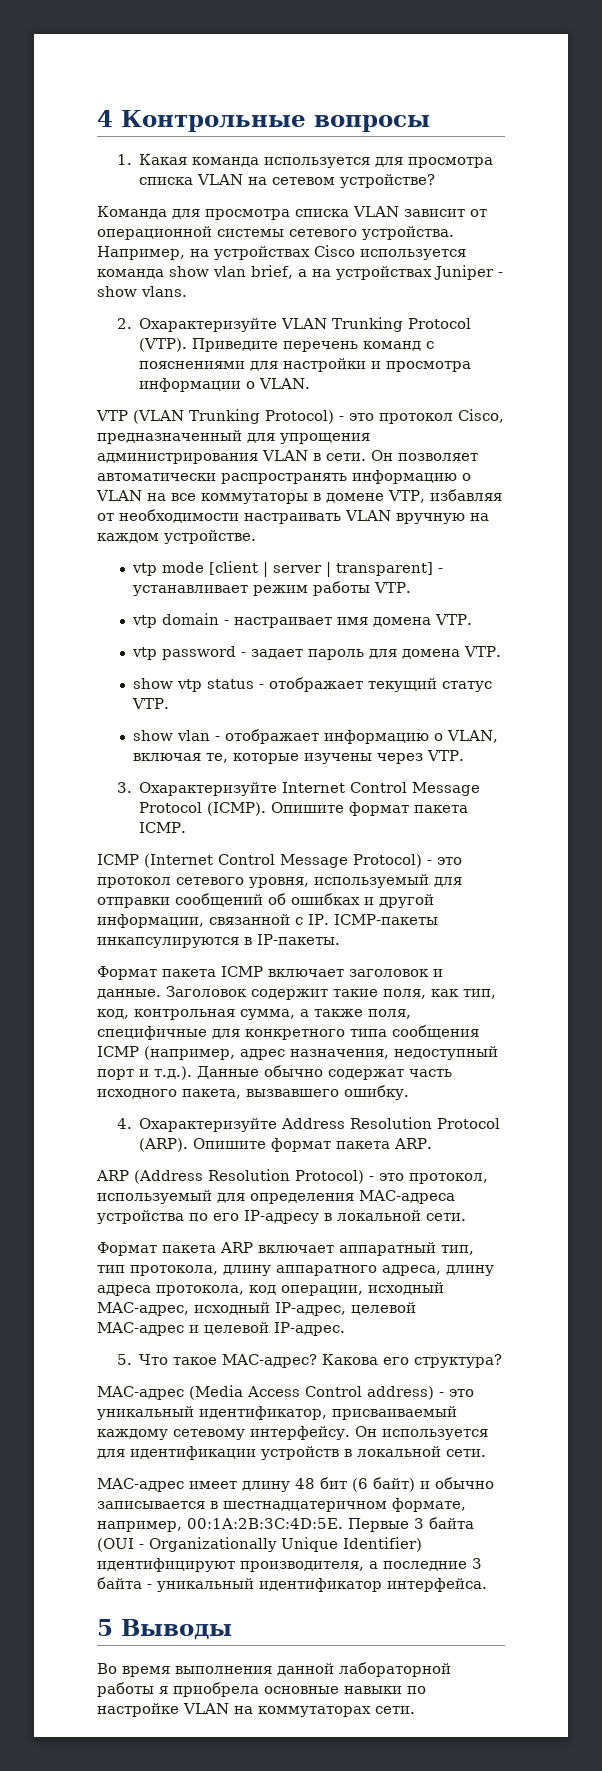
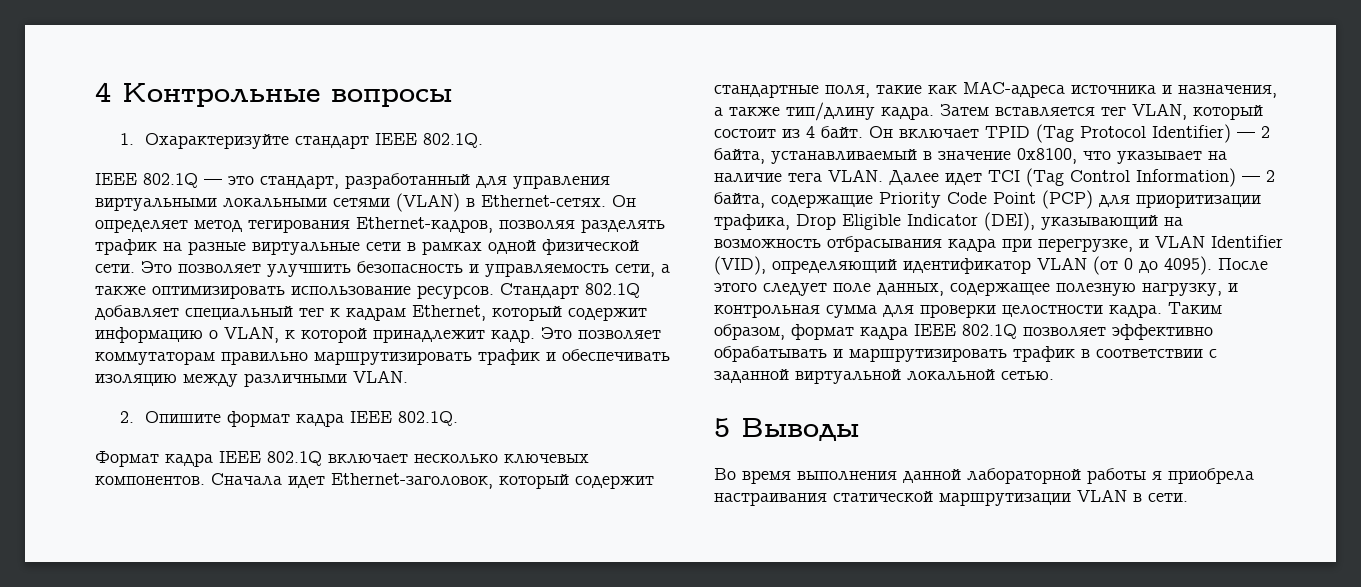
[139,154,494,168] [139,174,436,188] [97,206,487,220] [97,226,454,240] [97,245,466,260] [97,265,503,280] [97,286,187,297] [117,317,472,332] [139,338,435,352] [139,358,472,372] [139,378,311,392] [96,409,504,424] [97,430,370,444] [97,450,478,464] [97,470,471,484] [96,489,502,504] [97,509,489,524] [97,530,256,544] [132,561,444,577] [133,581,412,596] [132,613,473,628] [132,646,502,660] [133,677,493,692] [132,698,170,709] [133,729,499,744] [133,750,465,764] [117,782,481,796] [139,802,469,816] [139,822,187,833] [97,854,462,868] [97,874,462,888] [97,893,434,908] [97,914,438,928] [97,934,340,948] [97,966,443,980] [97,986,496,1000] [97,1009,411,1020] [97,1025,479,1040] [97,1046,498,1060] [97,1065,452,1080] [97,1085,409,1100] [117,1117,501,1132] [139,1138,433,1152] [96,1169,488,1184] [97,1190,455,1204] [97,1210,466,1224] [97,1242,474,1256] [97,1265,494,1276] [97,1282,444,1296] [97,1302,416,1316] [97,1322,345,1336] [117,1354,503,1368] [97,1385,474,1400] [97,1406,457,1420] [97,1426,488,1440] [97,1446,486,1460] [97,1477,494,1492] [97,1498,466,1512] [97,1517,474,1532] [97,1537,422,1552] [97,1558,482,1572] [97,1577,487,1592] Какая команда используется для просмотра списка VLAN на сетевом устройстве? // Команда для просмотра списка VLAN зависит от операционной системы сетевого устройства. Например, на устройствах Cisco используется команда show vlan brief, а на устройствах Juniper - show vlans. // 2. Охарактеризуйте VLAN Trunking Protocol (VTP). Приведите перечень команд с пояснениями для настройки и просмотра информации о VLAN. // VTP (VLAN Trunking Protocol) - это протокол Cisco, предназначенный для упрощения администрирования VLAN в сети. Он позволяет автоматически распространять информацию о VLAN на все коммутаторы в домене VTP, избавляя от необходимости настраивать VLAN вручную на каждом устройстве. // vtp mode [client | server | transparent] - устанавливает режим работы VTP. // vtp domain - настраивает имя домена VTP. // vtp password - задает пароль для домена VTP. // show vtp status - отображает текущий статус VTP. // show vlan - отображает информацию о VLAN, включая те, которые изучены через VTP. // 3. Охарактеризуйте Internet Control Message Protocol (ICMP). Опишите формат пакета ICMP. // ICMP (Internet Control Message Protocol) - это протокол сетевого уровня, используемый для отправки сообщений об ошибках и другой информации, связанной с IP. ICMP-пакеты инкапсулируются в IP-пакеты. // Формат пакета ICMP включает заголовок и данные. Заголовок содержит такие поля, как тип, код, контрольная сумма, а также поля, специфичные для конкретного типа сообщения ICMP (например, адрес назначения, недоступный порт и т.д.). Данные обычно содержат часть исходного пакета, вызвавшего ошибку. // 4. Охарактеризуйте Address Resolution Protocol (ARP). Опишите формат пакета ARP. // ARP (Address Resolution Protocol) - это протокол, используемый для определения MAC-адреса устройства по его IP-адресу в локальной сети. // Формат пакета ARP включает аппаратный тип, тип протокола, длину аппаратного адреса, длину адреса протокола, код операции, исходный MAC-адрес, исходный IP-адрес, целевой MAC-адрес и целевой IP-адрес. // 5. Что такое MAC-адрес? Какова его структура? // MAC-адрес (Media Access Control address) - это уникальный идентификатор, присваиваемый каждому сетевому интерфейсу. Он используется для идентификации устройств в локальной сети. // MAC-адрес имеет длину 48 бит (6 байт) и обычно записывается в шестнадцатеричном формате, например, 00:1A:2B:3C:4D:5E. Первые 3 байта (OUI - Organizationally Unique Identifier) идентифицируют производителя, а последние 3 байта - уникальный идентификатор интерфейса. -> [144,133,483,149] [95,173,610,189] [95,193,636,212] [95,217,665,233] [95,239,639,255] [95,261,670,277] [95,283,640,299] [95,305,647,321] [95,326,661,343] [95,349,670,365] [95,370,408,387] [119,411,458,427] [95,451,589,467] [95,473,654,489] [714,81,1277,98] [714,102,1263,121] [714,124,1270,143] [714,148,1227,164] [714,168,1275,187] [714,190,1261,209] [714,212,1183,231] [714,235,1283,252] [714,256,1268,275] [714,282,1238,296] [714,302,1222,318] [714,324,1213,340] [714,346,1217,362] [714,369,1054,384] Охарактеризуйте стандарт IEEE 802.1Q. // IEEE 802.1Q — это стандарт, разработанный для управления виртуальными локальными сетями (VLAN) в Ethernet-сетях. Он определяет метод тегирования Ethernet-кадров, позволяя разделять трафик на разные виртуальные сети в рамках одной физической сети. Это позволяет улучшить безопасность и управляемость сети, а также оптимизировать использование ресурсов. Стандарт 802.1Q добавляет специальный тег к кадрам Ethernet, который содержит информацию о VLAN, к которой принадлежит кадр. Это позволяет коммутаторам правильно маршрутизировать трафик и обеспечивать изоляцию между различными VLAN. // 2. Опишите формат кадра IEEE 802.1Q. // Формат кадра IEEE 802.1Q включает несколько ключевых компонентов. Сначала идет Ethernet-заголовок, который содержит стандартные поля, такие как MAC-адреса источника и назначения, а также тип/длину кадра. Затем вставляется тег VLAN, который состоит из 4 байт. Он включает TPID (Tag Protocol Identifier) — 2 байта, устанавливаемый в значение 0x8100, что указывает на наличие тега VLAN. Далее идет TCI (Tag Control Information) — 2 байта, содержащие Priority Code Point (PCP) для приоритизации трафика, Drop Eligible Indicator (DEI), указывающий на возможность отбрасывания кадра при перегрузке, и VLAN Identifier (VID), определяющий идентификатор VLAN (от 0 до 4095). После этого следует поле данных, содержащее полезную нагрузку, и контрольная сумма для проверки целостности кадра. Таким образом, формат кадра IEEE 802.1Q позволяет эффективно обрабатывать и маршрутизировать трафик в соответствии с заданной виртуальной локальной сетью.
[264,1686,426,1694] [97,1703,371,1717] основные навыки по настройке VLAN на коммутаторах -> [714,489,1142,506] настраивания статической маршрутизации VLAN в

